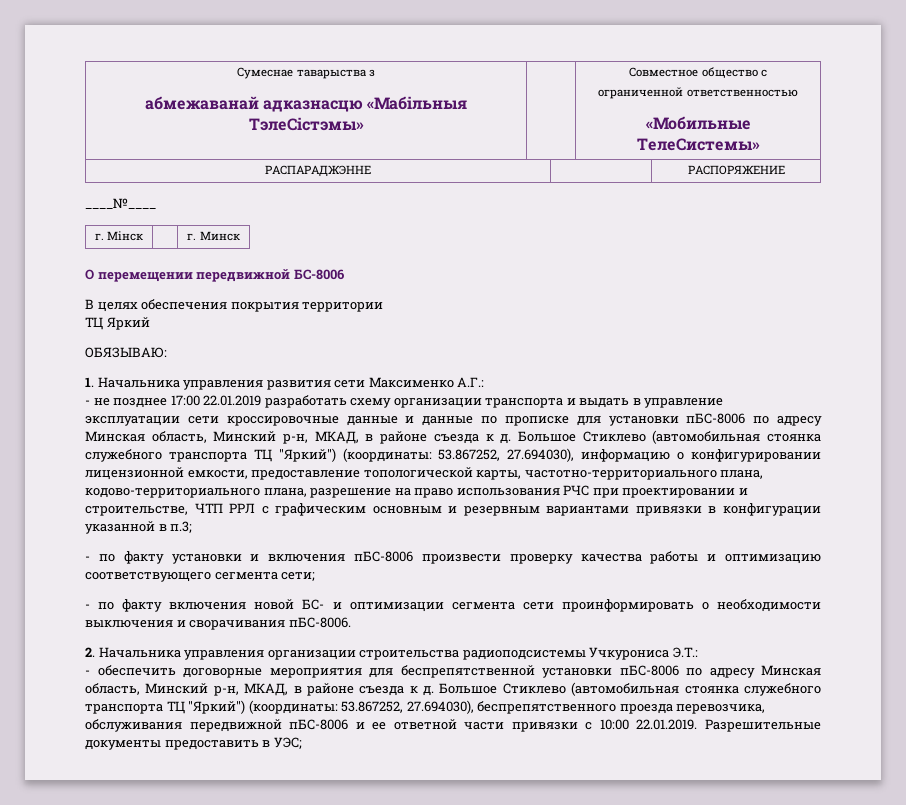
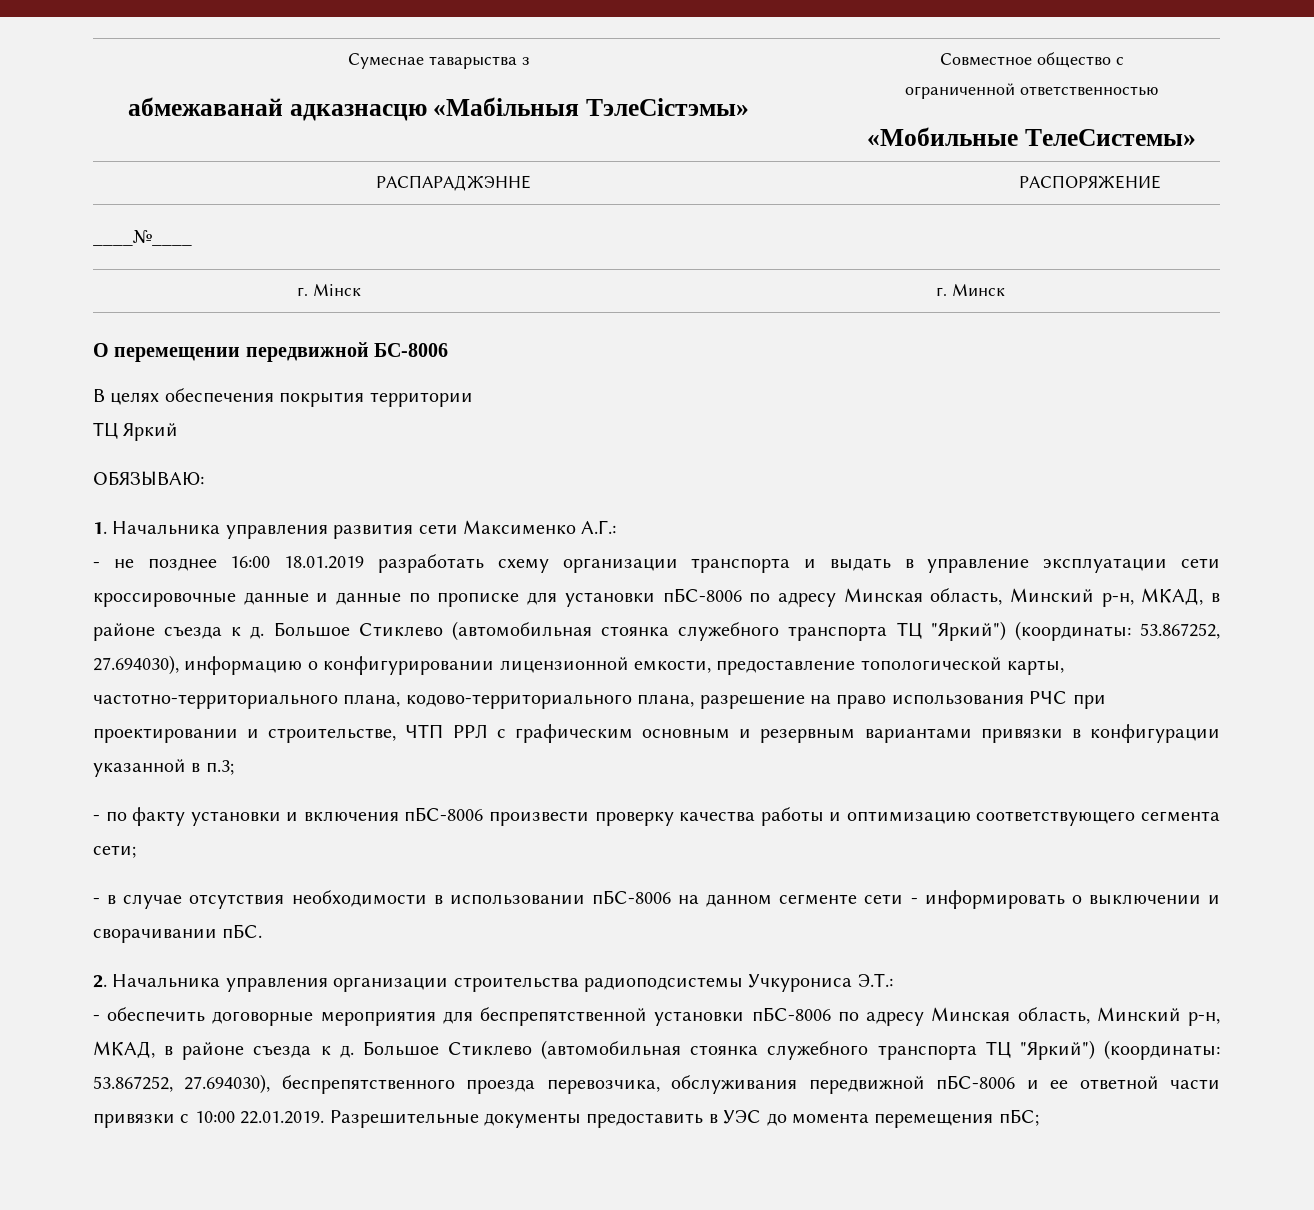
[170,395,262,406] 17:00 22.01.2019 -> [230,556,365,569] 16:00 18.01.2019
[98,599,821,612] [85,617,351,630] по факту включения новой БС- и оптимизации сегмента сети проинформировать о необходимости выключения и сворачивания пБС-8006. -> [107,890,1220,909] [93,924,263,943] в случае отсутствия необходимости в использовании пБС-8006 на данном сегменте сети - информировать о выключении и сворачивании пБС.
[273,737,302,749] УЭС; -> [723,1109,1039,1128] УЭС до момента перемещения пБС;

